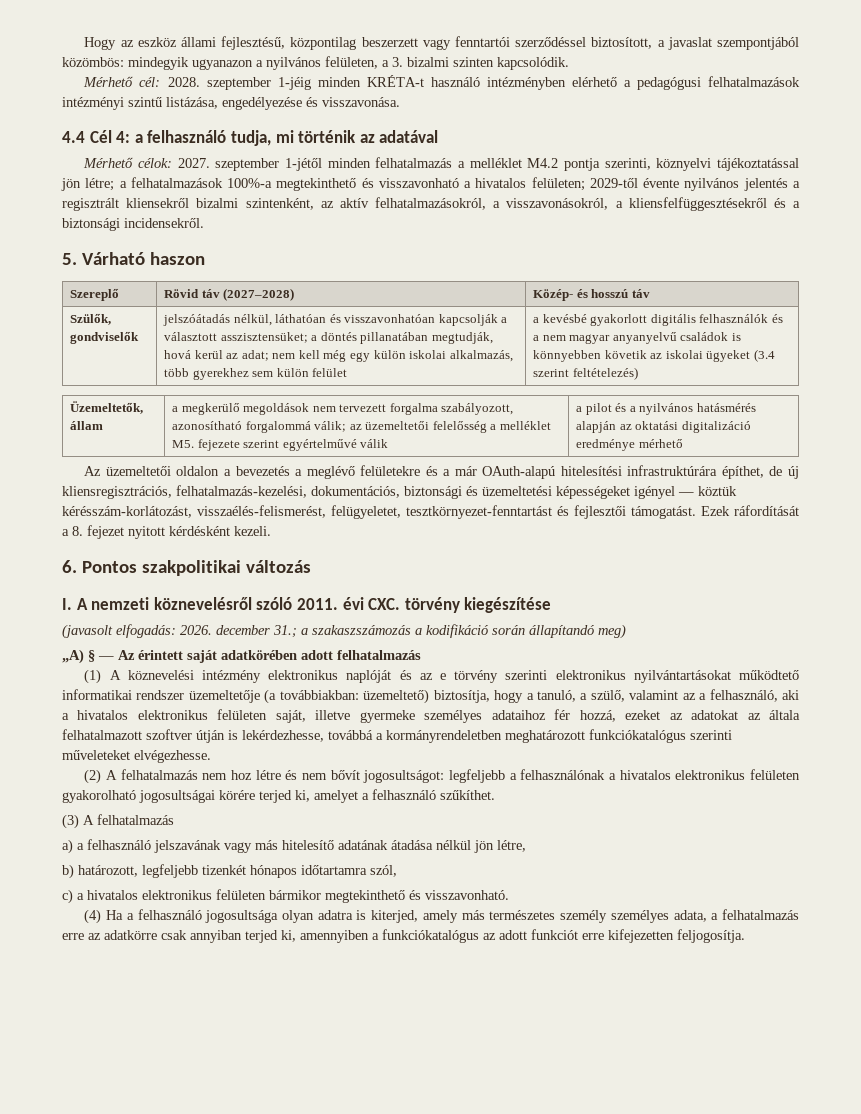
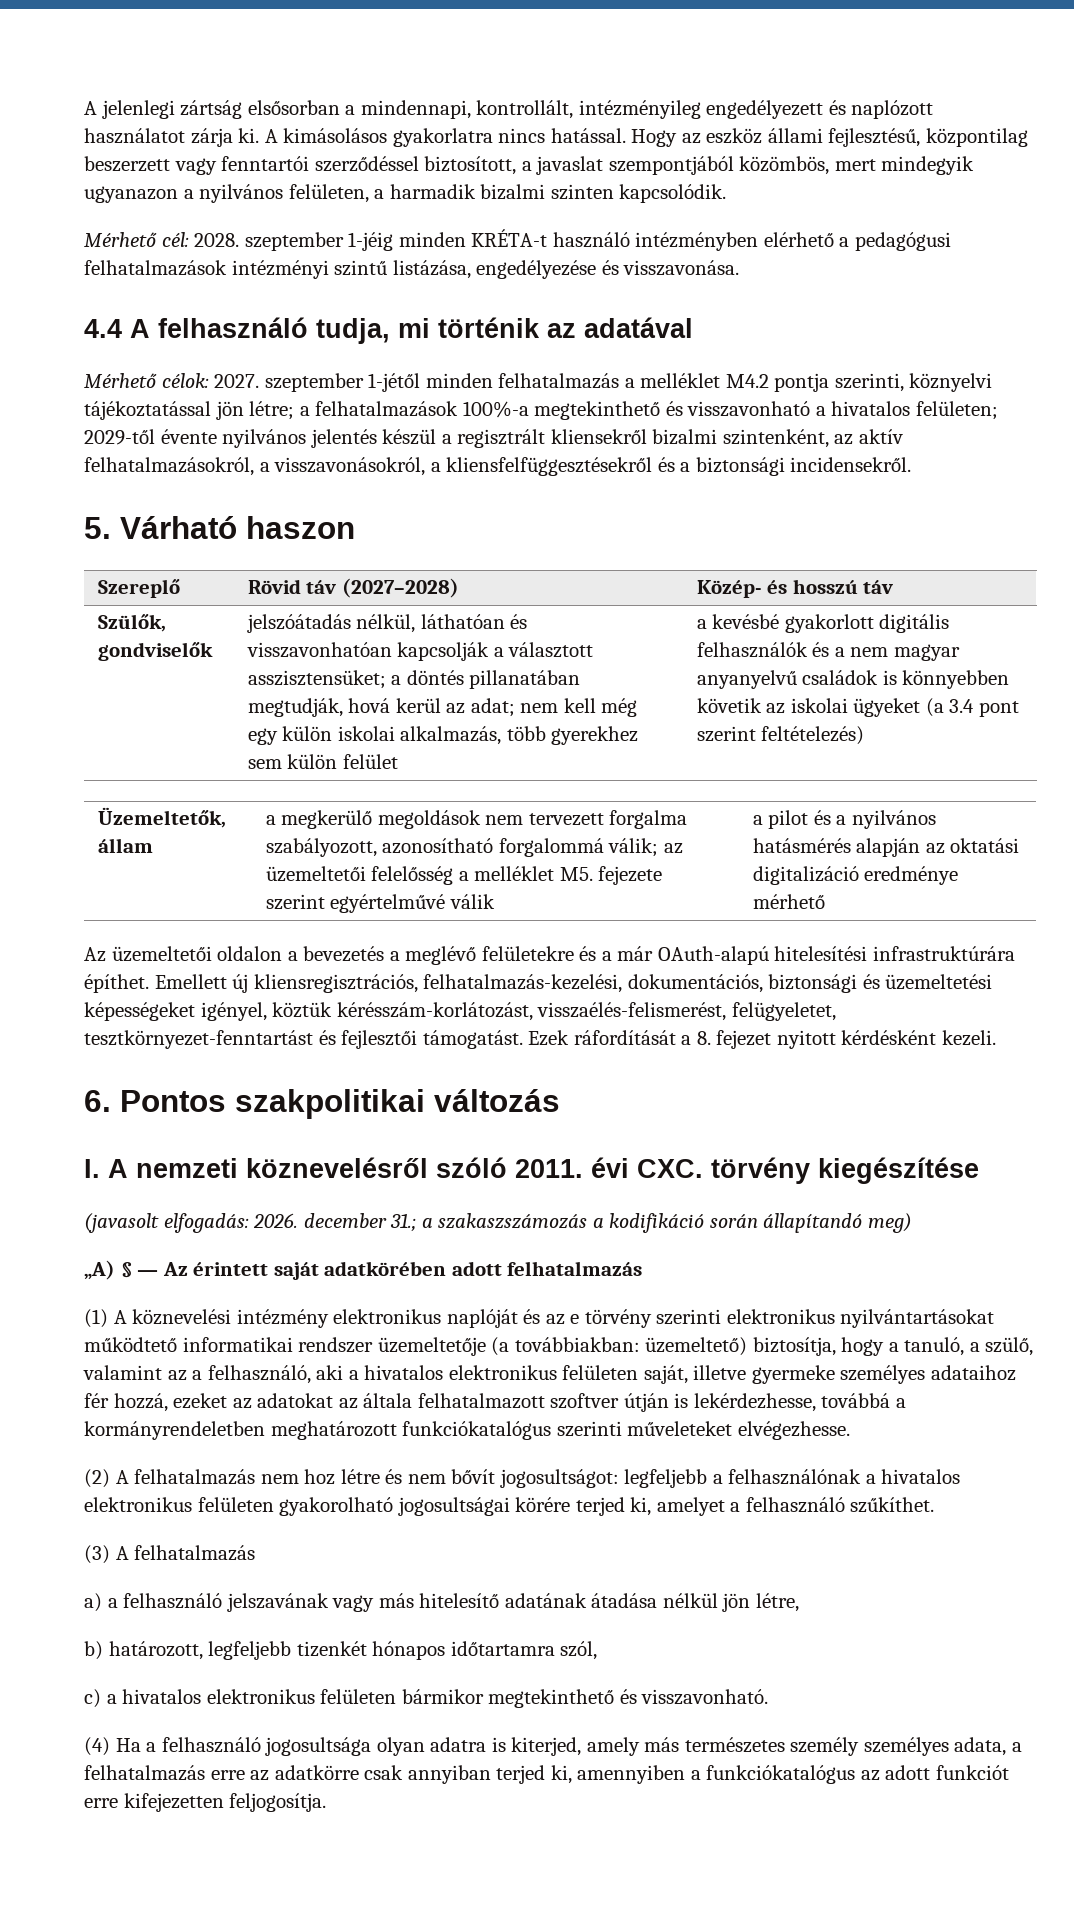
(84, 43) none -> [84,100,934,119] [84,128,626,147] A jelenlegi zártság elsősorban a mindennapi, kontrollált, intézményileg engedélyezett és naplózott használatot zárja ki. A kimásolásos gyakorlatra nincs hatással.
[62,57,124,67] közömbös: -> [739,156,876,175] közömbös, mert
[392,57,403,67] 3. -> [389,184,476,199] harmadik
[89,130,143,143] Cél 4: a -> [130,319,150,338] A
(788, 184) none -> [382,429,437,445] készül
[753,349,775,362] (3.4 -> [925,698,1019,717] (a 3.4 pont
[721,466,783,479] építhet, de -> [84,974,227,993] építhet. Emellett
[634,486,694,499] igényel — -> [200,1002,267,1021] igényel,

